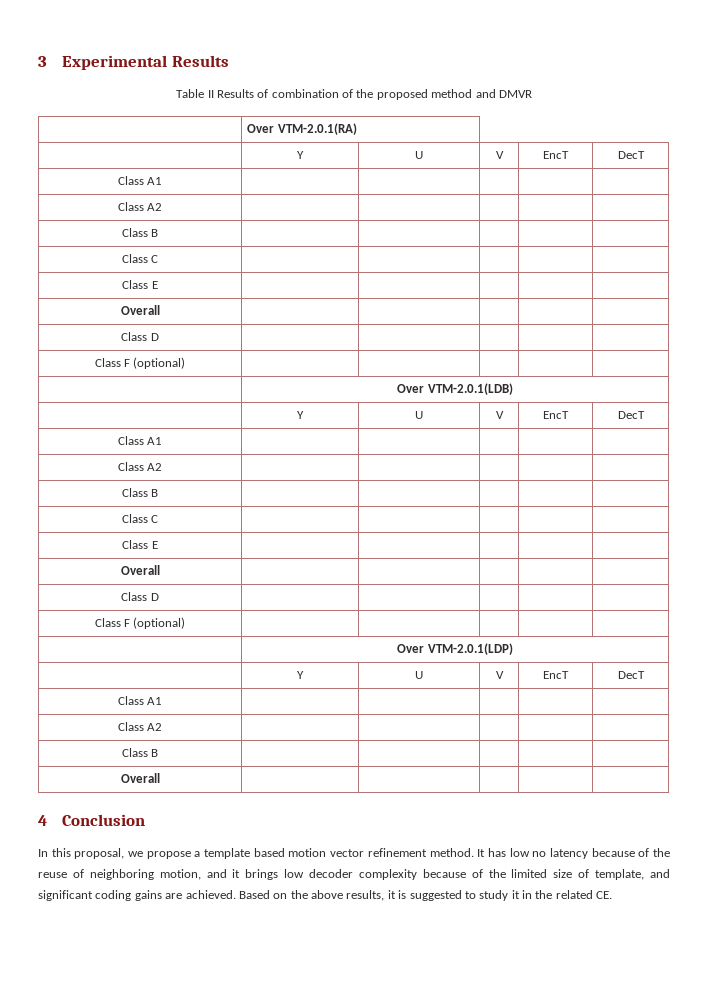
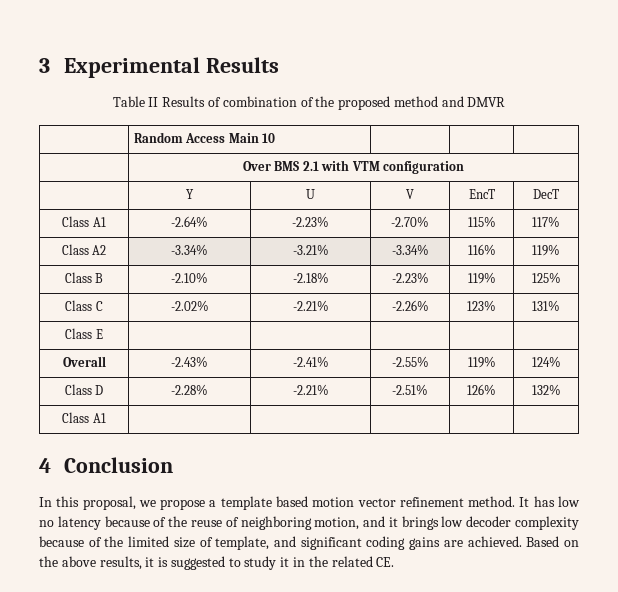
[247,123,357,135] [297,151,304,159] [415,151,423,159] [495,151,504,159] [543,151,569,159] [617,151,645,159] [117,176,163,185] [117,202,163,211] [121,228,159,237] [121,254,159,263] [122,280,158,289] [120,305,160,315] [121,332,159,341] [94,357,186,369] [397,383,513,395] [297,411,304,419] [415,411,423,419] [495,411,504,419] [543,411,569,419] [617,411,645,419] [117,436,163,445] [117,462,163,471] [121,488,159,497] [121,514,159,523] [122,540,158,549] [120,565,160,575] [121,592,159,601] [94,617,186,629] [397,643,513,655] [297,671,304,679] [415,671,423,679] [495,671,504,679] [543,671,569,679] [617,671,645,679] [117,696,163,705] [117,722,163,731] [121,748,159,757] [120,773,160,783] Over VTM-2.0.1(RA) // | Y | U | V | EncT | DecT // Class A1 | | | | | // Class A2 | | | | | // Class B | | | | | // Class C | | | | | // Class E | | | | | // Overall | | | | | // Class D | | | | | // Class F (optional) | | | | | // | Over VTM-2.0.1(LDB) // | Y | U | V | EncT | DecT // Class A1 | | | | | // Class A2 | | | | | // Class B | | | | | // Class C | | | | | // Class E | | | | | // Overall | | | | | // Class D | | | | | // Class F (optional) | | | | | // | Over VTM-2.0.1(LDP) // | Y | U | V | EncT | DecT // Class A1 | | | | | // Class A2 | | | | | // Class B | | | | | // Overall -> [133,132,275,143] [243,160,464,174] [186,189,194,199] [306,189,315,199] [406,189,414,199] [468,189,495,199] [533,189,559,199] [62,216,106,227] [171,216,208,227] [292,216,329,227] [391,216,429,227] [467,216,496,227] [532,216,560,227] [61,244,107,255] [171,244,208,255] [292,244,329,255] [391,244,429,255] [467,244,496,255] [532,244,560,256] [64,272,104,283] [171,272,208,283] [292,272,329,283] [391,272,429,283] [467,272,496,284] [531,272,561,283] [65,300,103,311] [170,300,209,311] [292,300,329,311] [391,300,429,311] [467,300,496,311] [532,300,560,311] [65,328,103,339] [62,356,106,367] [171,356,208,367] [292,356,329,367] [391,356,429,367] [467,356,496,368] [531,356,561,367] [64,384,104,395] [171,384,208,395] [292,384,329,395] [392,384,428,395] [467,384,496,395] [531,384,561,395] [62,412,106,423] Random Access Main 10 | | | // | Over BMS 2.1 with VTM configuration // | Y | U | V | EncT | DecT // Class A1 | -2.64% | -2.23% | -2.70% | 115% | 117% // Class A2 | -3.34% | -3.21% | -3.34% | 116% | 119% // Class B | -2.10% | -2.18% | -2.23% | 119% | 125% // Class C | -2.02% | -2.21% | -2.26% | 123% | 131% // Class E | | | | | // Overall | -2.43% | -2.41% | -2.55% | 119% | 124% // Class D | -2.28% | -2.21% | -2.51% | 126% | 132% // Class A1

